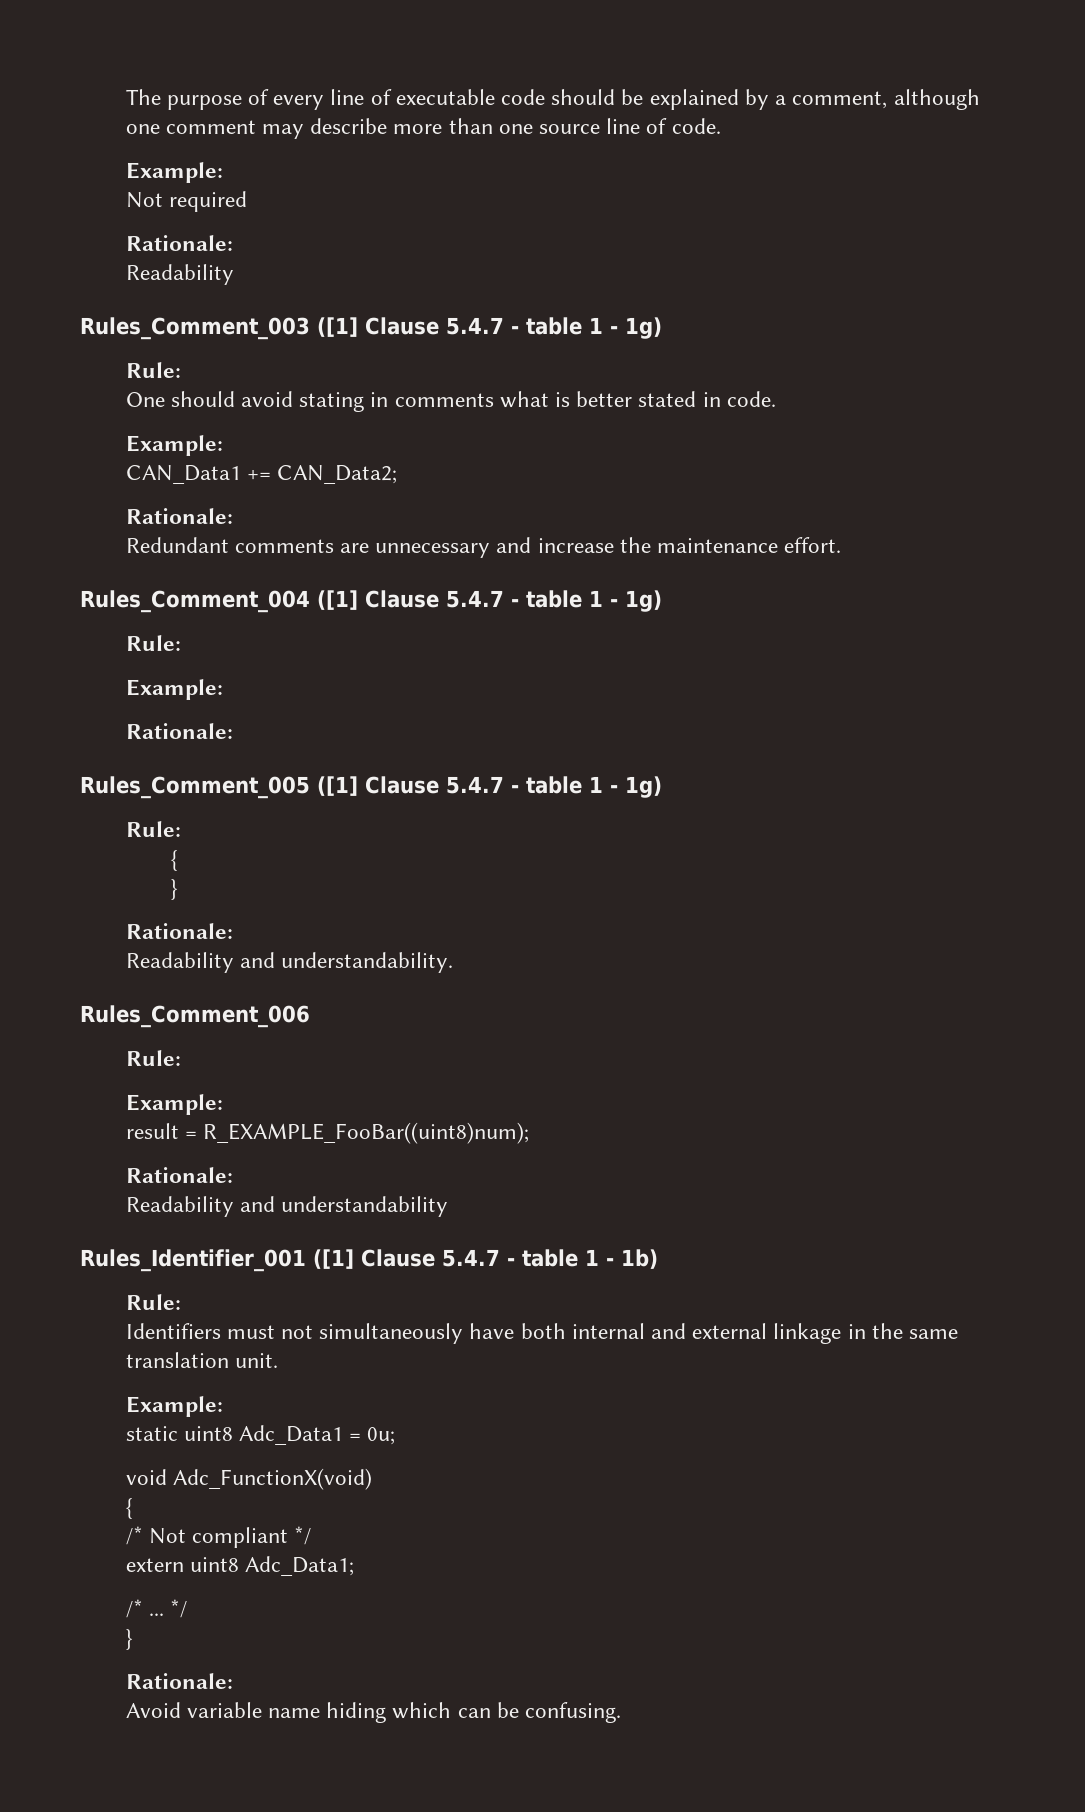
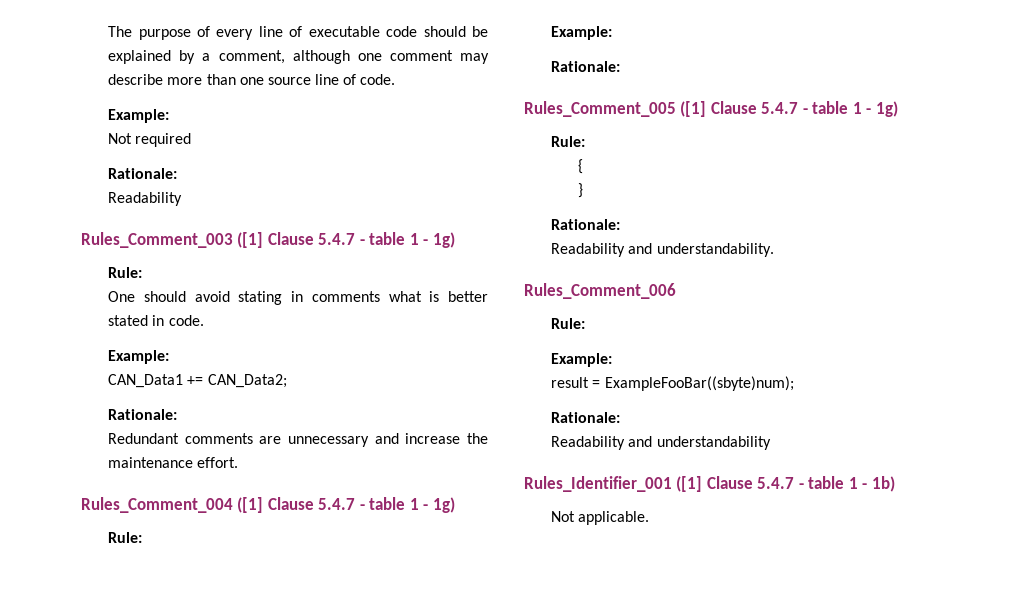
[203,1122,530,1144] R_EXAMPLE_FooBar((uint8)num); -> [604,376,794,391] ExampleFooBar((sbyte)num);
[125,1294,181,1310] [125,1323,959,1344] [125,1352,278,1368] [125,1396,223,1417] [125,1425,396,1445] [125,1468,372,1490] [125,1498,133,1519] [125,1526,312,1548] [125,1556,355,1576] [125,1599,188,1618] [125,1629,133,1650] [125,1673,233,1689] [125,1702,622,1723] Rule: // Identifiers must not simultaneously have both internal and external linkage in the same translation unit. // Example: // static uint8 Adc_Data1 = 0u; // void Adc_FunctionX(void) // { // /* Not compliant */ // extern uint8 Adc_Data1; // /* ... */ // } // Rationale: // Avoid variable name hiding which can be confusing. -> [551,511,650,525] Not applicable.

